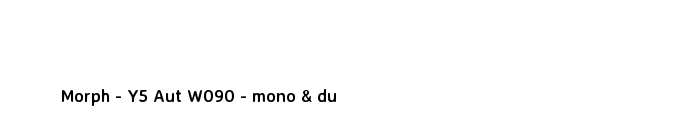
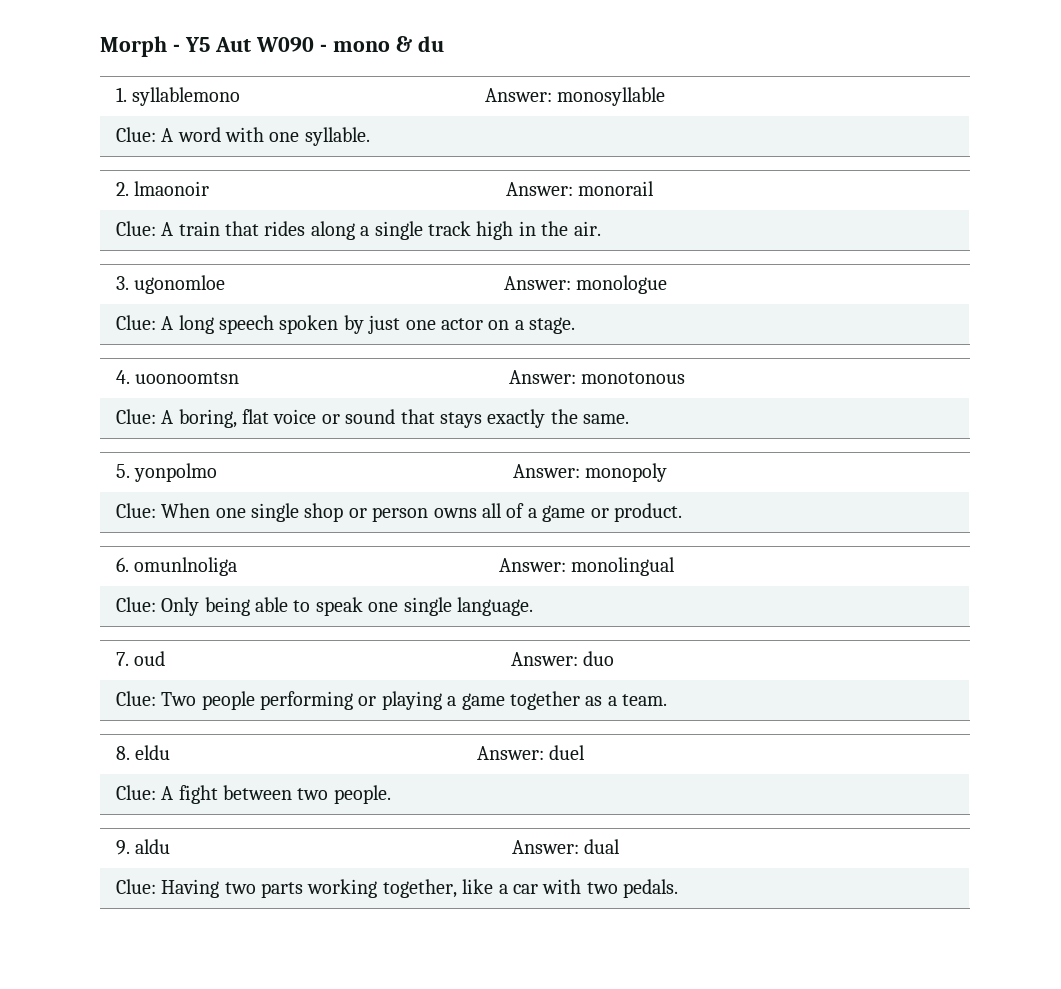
(337, 95) none -> [115,87,241,106] [484,87,666,106] [115,127,370,146] [115,181,210,196] [505,181,655,196] [115,221,601,240] [115,275,226,294] [503,275,668,294] [115,315,576,334] [115,370,240,384] [508,370,686,384] [115,409,630,428] [115,463,218,482] [512,463,668,482] [115,503,683,522] [115,557,238,576] [498,557,676,576] [115,597,534,616] [115,651,166,666] [510,651,615,666] [115,691,668,710] [115,745,171,760] [476,745,586,760] [115,785,391,804] [115,839,171,855] [511,839,621,854] [115,879,679,898] // 1. syllablemono | Answer: monosyllable // Clue: A word with one syllable. // 2. lmaonoir | Answer: monorail // Clue: A train that rides along a single track high in the air. // 3. ugonomloe | Answer: monologue // Clue: A long speech spoken by just one actor on a stage. // 4. uoonoomtsn | Answer: monotonous // Clue: A boring, flat voice or sound that stays exactly the same. // 5. yonpolmo | Answer: monopoly // Clue: When one single shop or person owns all of a game or product. // 6. omunlnoliga | Answer: monolingual // Clue: Only being able to speak one single language. // 7. oud | Answer: duo // Clue: Two people performing or playing a game together as a team. // 8. eldu | Answer: duel // Clue: A fight between two people. // 9. aldu | Answer: dual // Clue: Having two parts working together, like a car with two pedals.

